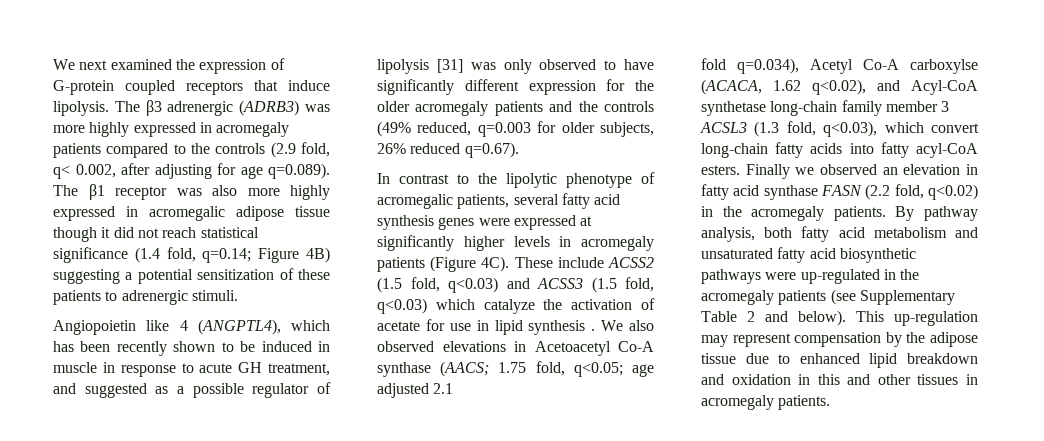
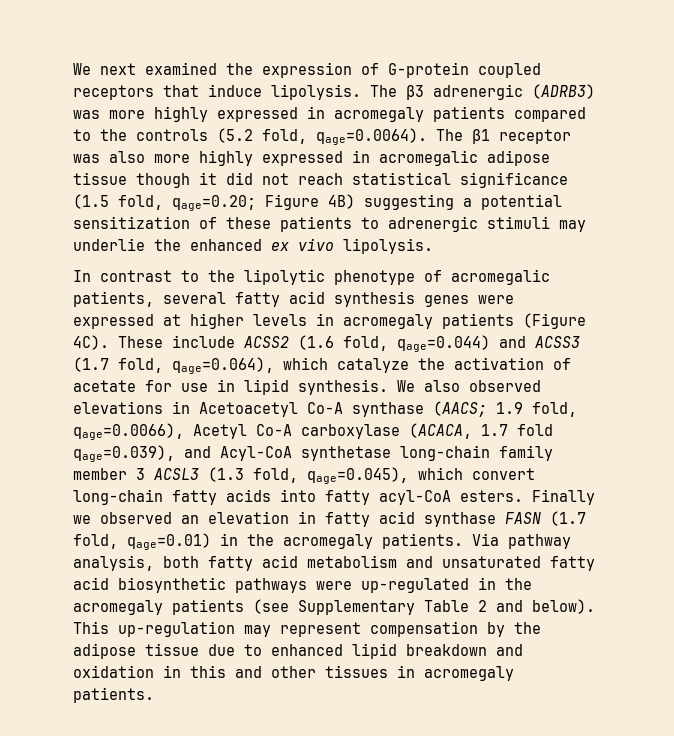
[270,142,330,158] [53,163,330,179] (2.9 fold, q< 0.002, after adjusting for age q=0.089). -> [217,128,427,145] (5.2 fold, qage=0.0064).
[134,247,252,263] (1.4 fold, q=0.14; -> [73,194,256,211] (1.5 fold, qage=0.20;
[191,290,238,301] [53,319,330,335] [53,341,330,356] [53,362,330,377] [53,382,331,398] [377,59,654,74] [377,79,654,95] [377,101,654,116] [377,121,654,137] [377,142,519,158] stimuli. // Angiopoietin like 4 (ANGPTL4), which has been recently shown to be induced in muscle in response to acute GH treatment, and suggested as a possible regulator of lipolysis [31] was only observed to have significantly different expression for the older acromegaly patients and the controls (49% reduced, q=0.003 for older subjects, 26% reduced q=0.67). -> [487,216,586,232] [73,238,433,254] stimuli may underlie the enhanced ex vivo lipolysis.
[377,235,454,251] significantly -> (181, 320) none
[377,277,654,293] [377,298,427,314] (1.5 fold, q<0.03) and ACSS3 (1.5 fold, q<0.03) -> [298,335,580,352] [73,357,274,374] (1.6 fold, qage=0.044) and ACSS3 (1.7 fold, qage=0.064),
[528,320,596,335] synthesis . -> [298,379,388,395] synthesis.
[498,361,654,377] [377,383,454,398] [701,58,978,74] [701,79,866,95] 1.75 fold, q<0.05; age adjusted 2.1 // fold q=0.034), Acetyl Co-A carboxylse (ACACA, 1.62 q<0.02), -> [496,402,577,417] [73,423,553,440] [73,445,175,462] 1.9 fold, qage=0.0066), Acetyl Co-A carboxylase (ACACA, 1.7 fold qage=0.039),
[823,121,878,137] q<0.03), -> [307,467,409,484] qage=0.045),
[865,184,978,200] (2.2 fold, q<0.02) -> [550,511,586,526] [73,533,211,550] (1.7 fold, qage=0.01)
[895,206,915,221] By -> [472,533,499,546] Via

